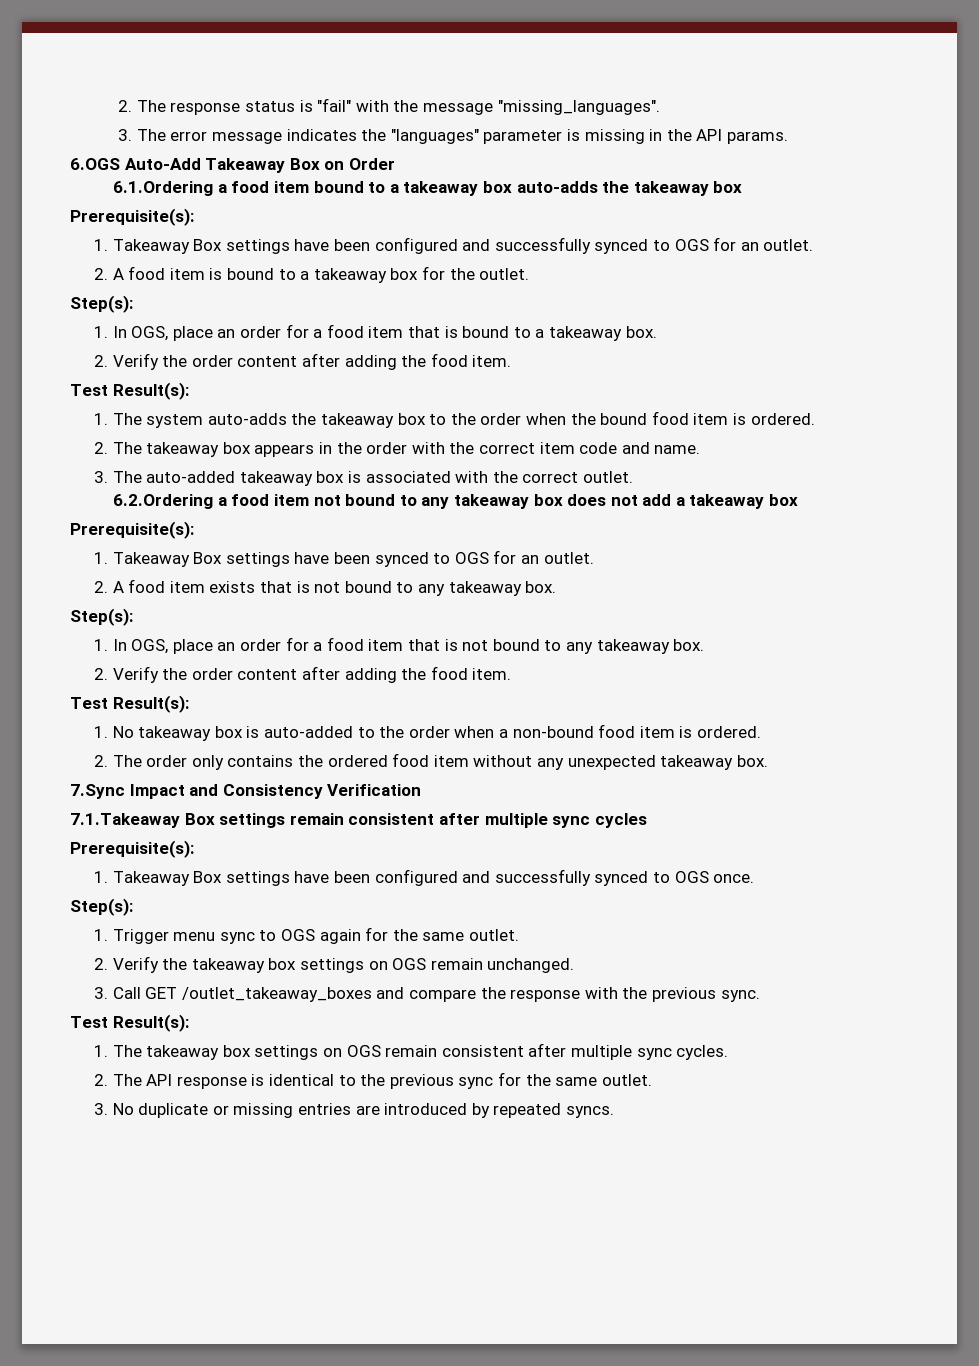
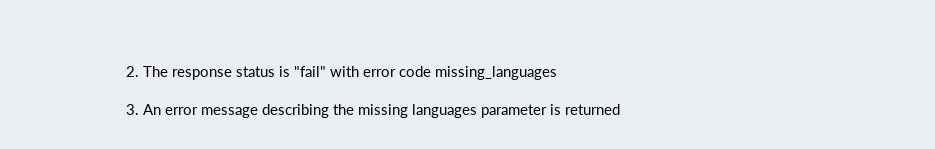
[393,100,660,115] [118,129,166,141] the message "missing_languages". // 3. The -> [362,66,557,80] [125,104,161,115] error code missing_languages // 3. An
[286,129,788,144] [70,158,395,173] [113,181,743,196] [70,208,194,226] [94,237,814,254] [94,266,530,283] [70,295,133,313] [94,324,657,341] [94,353,512,370] [70,382,189,400] [94,411,815,428] [94,442,701,457] [94,471,634,486] [113,494,799,509] [70,521,194,539] [94,550,594,567] [94,579,557,596] [70,608,133,626] [94,637,705,654] [94,666,512,683] [70,695,189,713] [94,724,761,741] [94,753,768,770] [70,784,422,799] [70,813,647,828] [70,840,194,858] [94,869,755,886] [70,898,133,916] [94,927,520,944] [94,956,575,973] [94,987,760,1002] [70,1014,189,1032] [94,1043,729,1060] [94,1072,652,1089] [94,1103,615,1118] indicates the "languages" parameter is missing in the API params. // 6.OGS Auto-Add Takeaway Box on Order // 6.1.Ordering a food item bound to a takeaway box auto-adds the takeaway box // Prerequisite(s): // 1. Takeaway Box settings have been configured and successfully synced to OGS for an outlet. // 2. A food item is bound to a takeaway box for the outlet. // Step(s): // 1. In OGS, place an order for a food item that is bound to a takeaway box. // 2. Verify the order content after adding the food item. // Test Result(s): // 1. The system auto-adds the takeaway box to the order when the bound food item is ordered. // 2. The takeaway box appears in the order with the correct item code and name. // 3. The auto-added takeaway box is associated with the correct outlet. // 6.2.Ordering a food item not bound to any takeaway box does not add a takeaway box // Prerequisite(s): // 1. Takeaway Box settings have been synced to OGS for an outlet. // 2. A food item exists that is not bound to any takeaway box. // Step(s): // 1. In OGS, place an order for a food item that is not bound to any takeaway box. // 2. Verify the order content after adding the food item. // Test Result(s): // 1. No takeaway box is auto-added to the order when a non-bound food item is ordered. // 2. The order only contains the ordered food item without any unexpected takeaway box. // 7.Sync Impact and Consistency Verification // 7.1.Takeaway Box settings remain consistent after multiple sync cycles // Prerequisite(s): // 1. Takeaway Box settings have been configured and successfully synced to OGS once. // Step(s): // 1. Trigger menu sync to OGS again for the same outlet. // 2. Verify the takeaway box settings on OGS remain unchanged. // 3. Call GET /outlet_takeaway_boxes and compare the response with the previous sync. // Test Result(s): // 1. The takeaway box settings on OGS remain consistent after multiple sync cycles. // 2. The API response is identical to the previous sync for the same outlet. // 3. No duplicate or missing entries are introduced by repeated syncs. -> [261,104,620,118] describing the missing languages parameter is returned

